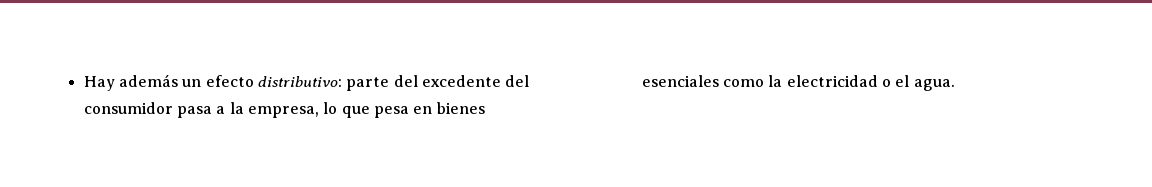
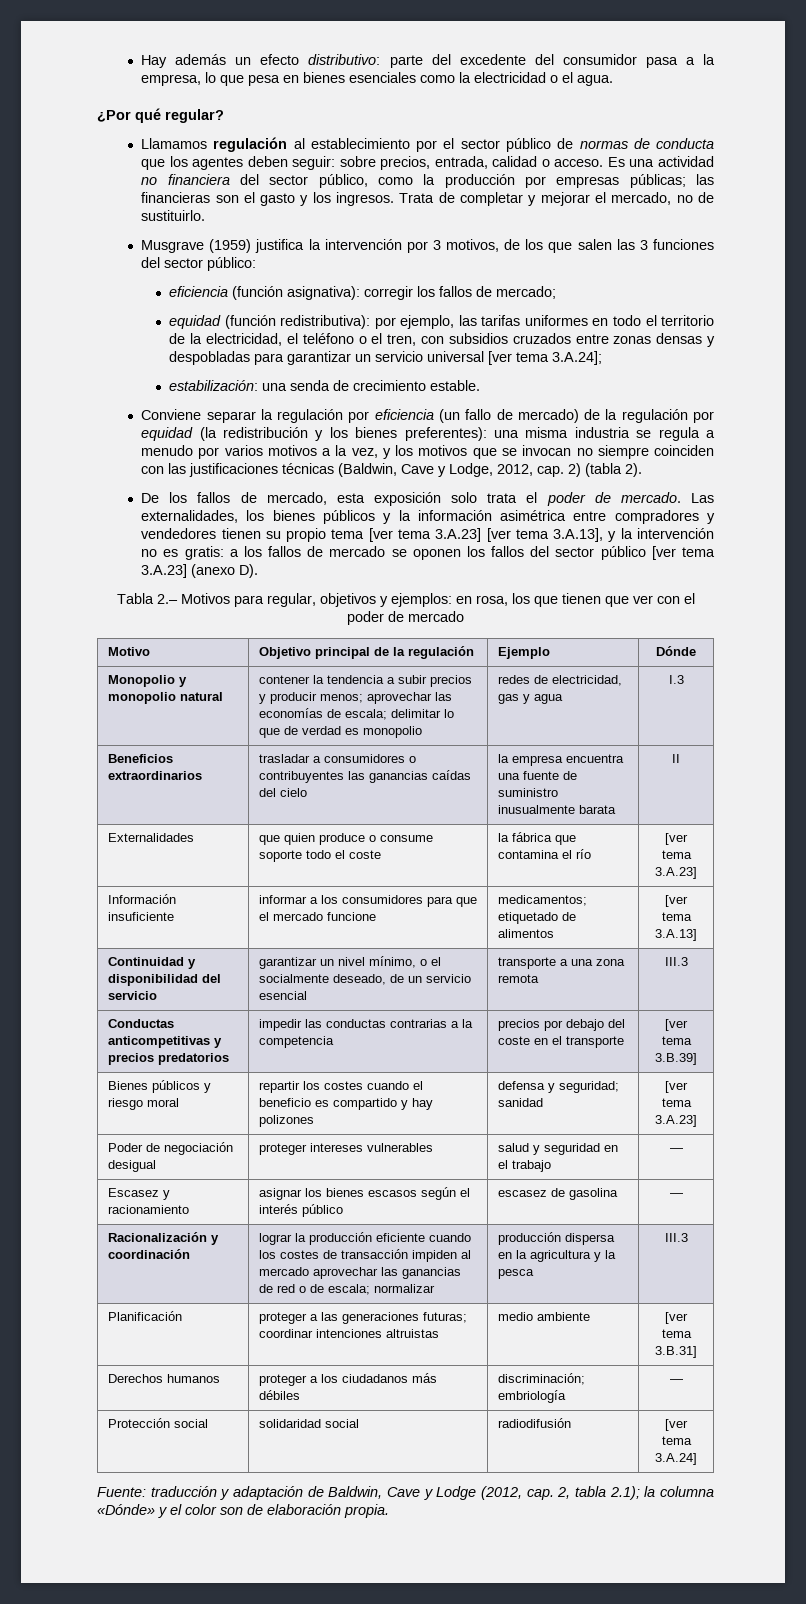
(955, 85) none -> [97,108,224,123] [141,137,714,152] [141,156,714,170] [141,174,714,188] [141,192,714,206] [141,210,206,221] [141,239,714,253] [141,257,257,271] [169,286,557,300] [169,315,714,329] [169,333,715,347] [169,351,603,365] [169,380,481,391] [141,409,714,423] [141,427,715,441] [141,445,714,459] [141,463,643,477] [141,492,714,506] [141,510,715,524] [141,528,714,542] [141,546,715,560] [141,564,259,578] [116,593,695,607] [347,611,464,625] [107,647,150,656] [258,646,474,659] [497,647,550,659] [656,646,696,656] [107,675,187,687] [107,692,223,704] [258,675,472,687] [258,692,452,704] [258,708,454,720] [258,726,422,738] [497,675,622,686] [497,694,563,704] [668,675,684,684] [107,754,173,763] [107,771,202,780] [258,754,416,763] [258,770,471,783] [258,788,307,797] [497,754,624,766] [497,771,577,780] [497,788,558,797] [497,805,616,814] [672,754,680,763] [107,833,194,842] [258,833,433,845] [258,850,381,862] [497,832,576,845] [497,849,591,859] [665,833,688,845] [661,850,692,859] [655,867,697,879] [107,894,176,904] [107,912,174,921] [258,895,477,907] [258,912,376,921] [497,895,587,906] [497,912,576,924] [497,929,554,938] [665,895,688,907] [661,912,692,921] [655,929,697,941] [107,957,196,969] [107,974,221,986] [107,991,157,1000] [258,956,441,969] [258,974,471,985] [258,991,307,1000] [497,957,625,969] [497,974,539,983] [664,957,688,966] [107,1019,174,1028] [107,1036,222,1048] [107,1053,229,1065] [258,1019,473,1031] [258,1036,334,1048] [497,1019,625,1031] [497,1036,624,1048] [665,1019,688,1031] [661,1036,692,1045] [655,1053,697,1065] [107,1080,211,1093] [107,1098,179,1110] [258,1081,423,1093] [258,1098,433,1110] [258,1115,314,1127] [497,1081,619,1093] [497,1098,543,1107] [665,1081,688,1093] [661,1098,692,1107] [655,1115,697,1127] [107,1142,233,1155] [107,1160,156,1172] [258,1143,433,1155] [497,1143,618,1155] [497,1160,551,1172] [669,1148,683,1152] [107,1188,170,1200] [107,1205,189,1214] [258,1187,470,1200] [258,1204,343,1217] [497,1188,618,1200] [669,1193,683,1197] [107,1232,219,1245] [107,1249,190,1259] [258,1232,471,1245] [258,1249,471,1262] [258,1267,461,1279] [258,1284,435,1295] [497,1232,615,1245] [497,1250,616,1262] [497,1269,534,1279] [664,1233,688,1242] [107,1311,182,1321] [258,1312,467,1324] [258,1329,439,1338] [497,1312,590,1321] [665,1312,688,1324] [661,1329,692,1338] [655,1346,697,1358] [107,1374,220,1383] [258,1373,437,1386] [258,1390,300,1400] [497,1373,585,1385] [497,1390,566,1403] [669,1379,683,1383] [107,1418,208,1428] [258,1419,359,1428] [497,1418,571,1428] [665,1419,688,1431] [661,1436,692,1445] [655,1453,697,1465] [97,1486,714,1500] [97,1504,389,1518] // ¿Por qué regular? // Llamamos regulación al establecimiento por el sector público de normas de conducta que los agentes deben seguir: sobre precios, entrada, calidad o acceso. Es una actividad no financiera del sector público, como la producción por empresas públicas; las financieras son el gasto y los ingresos. Trata de completar y mejorar el mercado, no de sustituirlo. // Musgrave (1959) justifica la intervención por 3 motivos, de los que salen las 3 funciones del sector público: // eficiencia (función asignativa): corregir los fallos de mercado; // equidad (función redistributiva): por ejemplo, las tarifas uniformes en todo el territorio de la electricidad, el teléfono o el tren, con subsidios cruzados entre zonas densas y despobladas para garantizar un servicio universal [ver tema 3.A.24]; // estabilización: una senda de crecimiento estable. // Conviene separar la regulación por eficiencia (un fallo de mercado) de la regulación por equidad (la redistribución y los bienes preferentes): una misma industria se regula a menudo por varios motivos a la vez, y los motivos que se invocan no siempre coinciden con las justificaciones técnicas (Baldwin, Cave y Lodge, 2012, cap. 2) (tabla 2). // De los fallos de mercado, esta exposición solo trata el poder de mercado. Las externalidades, los bienes públicos y la información asimétrica entre compradores y vendedores tienen su propio tema [ver tema 3.A.23] [ver tema 3.A.13], y la intervención no es gratis: a los fallos de mercado se oponen los fallos del sector público [ver tema 3.A.23] (anexo D). // Tabla 2.– Motivos para regular, objetivos y ejemplos: en rosa, los que tienen que ver con el poder de mercado // Motivo | Objetivo principal de la regulación | Ejemplo | Dónde // Monopolio y monopolio natural | contener la tendencia a subir precios y producir menos; aprovechar las economías de escala; delimitar lo que de verdad es monopolio | redes de electricidad, gas y agua | I.3 // Beneficios extraordinarios | trasladar a consumidores o contribuyentes las ganancias caídas del cielo | la empresa encuentra una fuente de suministro inusualmente barata | II // Externalidades | que quien produce o consume soporte todo el coste | la fábrica que contamina el río | [ver tema 3.A.23] // Información insuficiente | informar a los consumidores para que el mercado funcione | medicamentos; etiquetado de alimentos | [ver tema 3.A.13] // Continuidad y disponibilidad del servicio | garantizar un nivel mínimo, o el socialmente deseado, de un servicio esencial | transporte a una zona remota | III.3 // Conductas anticompetitivas y precios predatorios | impedir las conductas contrarias a la competencia | precios por debajo del coste en el transporte | [ver tema 3.B.39] // Bienes públicos y riesgo moral | repartir los costes cuando el beneficio es compartido y hay polizones | defensa y seguridad; sanidad | [ver tema 3.A.23] // Poder de negociación desigual | proteger intereses vulnerables | salud y seguridad en el trabajo | — // Escasez y racionamiento | asignar los bienes escasos según el interés público | escasez de gasolina | — // Racionalización y coordinación | lograr la producción eficiente cuando los costes de transacción impiden al mercado aprovechar las ganancias de red o de escala; normalizar | producción dispersa en la agricultura y la pesca | III.3 // Planificación | proteger a las generaciones futuras; coordinar intenciones altruistas | medio ambiente | [ver tema 3.B.31] // Derechos humanos | proteger a los ciudadanos más débiles | discriminación; embriología | — // Protección social | solidaridad social | radiodifusión | [ver tema 3.A.24] // Fuente: traducción y adaptación de Baldwin, Cave y Lodge (2012, cap. 2, tabla 2.1); la columna «Dónde» y el color son de elaboración propia.

